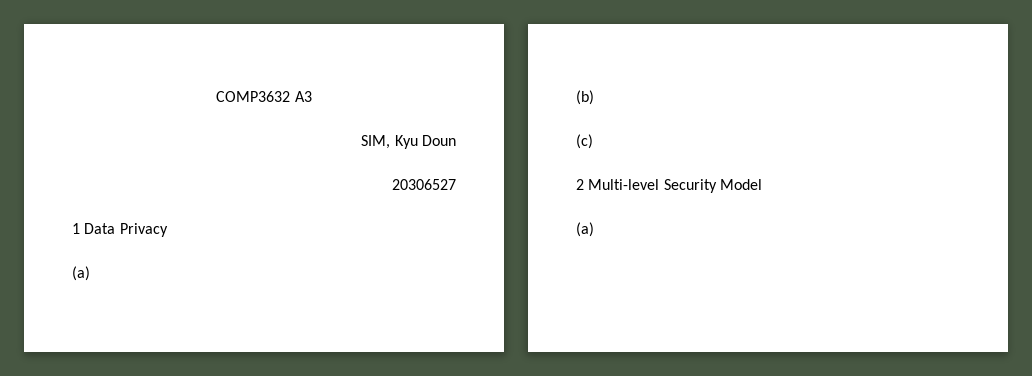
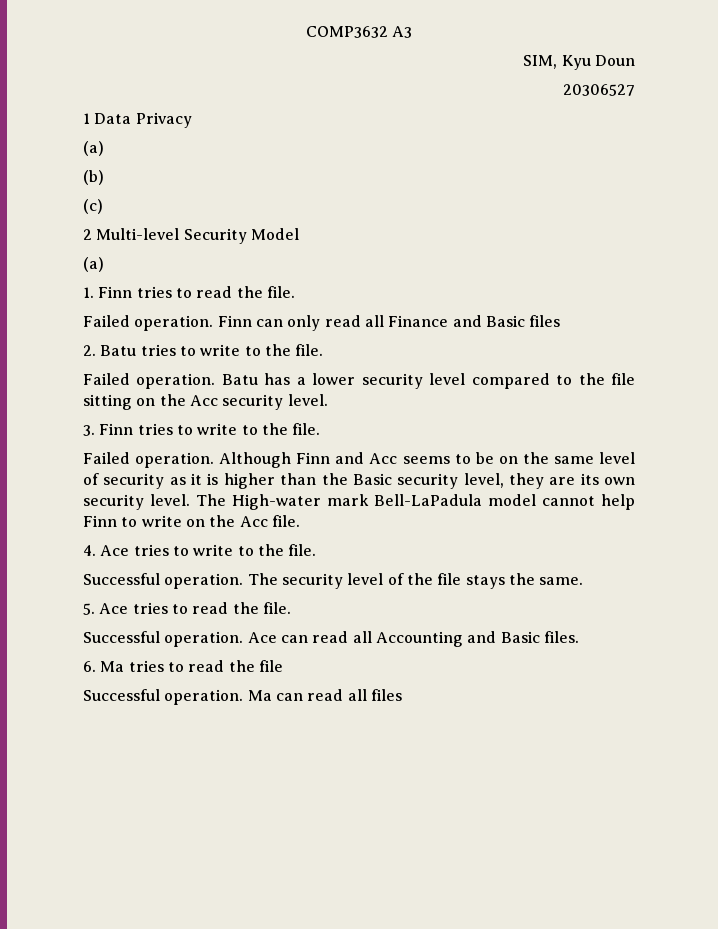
(594, 229) none -> [83,286,295,298] [83,315,561,331] [83,344,324,356] [83,373,635,389] [83,394,328,410] [83,423,321,436] [83,452,635,468] [83,473,635,489] [83,494,635,510] [83,515,300,527] [83,544,317,556] [83,573,584,589] [83,602,291,615] [83,631,579,647] [83,660,283,672] [83,689,402,705] // 1. Finn tries to read the file. // Failed operation. Finn can only read all Finance and Basic files // 2. Batu tries to write to the file. // Failed operation. Batu has a lower security level compared to the file sitting on the Acc security level. // 3. Finn tries to write to the file. // Failed operation. Although Finn and Acc seems to be on the same level of security as it is higher than the Basic security level, they are its own security level. The High-water mark Bell-LaPadula model cannot help Finn to write on the Acc file. // 4. Ace tries to write to the file. // Successful operation. The security level of the file stays the same. // 5. Ace tries to read the file. // Successful operation. Ace can read all Accounting and Basic files. // 6. Ma tries to read the file // Successful operation. Ma can read all files

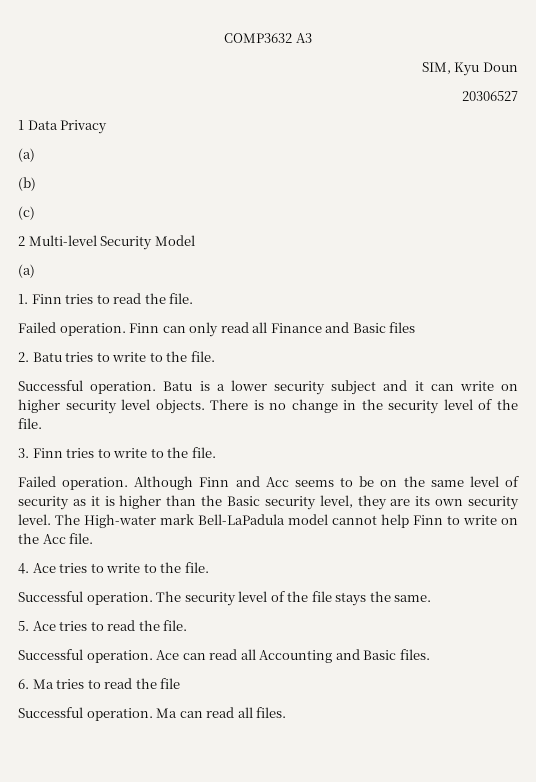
[83,373,130,385] Failed -> [18,380,83,391] Successful
[264,373,291,385] has -> [199,381,210,391] is
[429,373,635,389] [83,394,328,410] level compared to the file sitting on the Acc security level. -> [331,380,519,395] [18,399,519,414] [18,418,42,429] subject and it can write on higher security level objects. There is no change in the security level of the file.
[370,689,402,701] files -> [256,707,287,718] files.

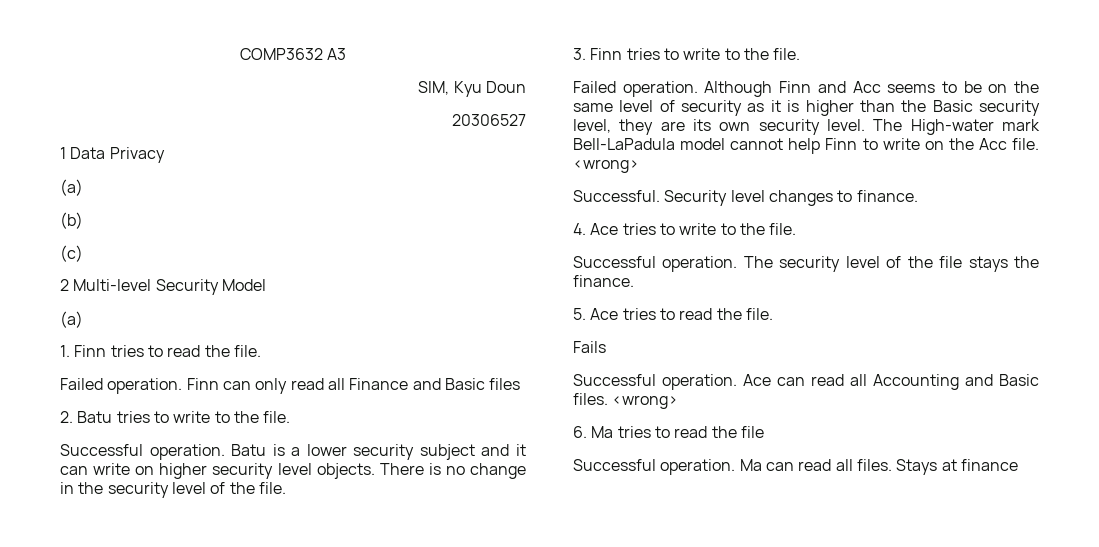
(94, 538) none -> [573,159,639,173] [573,190,918,206] <wrong> // Successful. Security level changes to finance.
[394,595,432,602] same. -> [573,275,634,287] finance.
(188, 625) none -> [573,341,606,353] // Fails
(430, 654) none -> [612,395,679,409] <wrong>
(287, 712) none -> [896,459,1018,475] Stays at finance

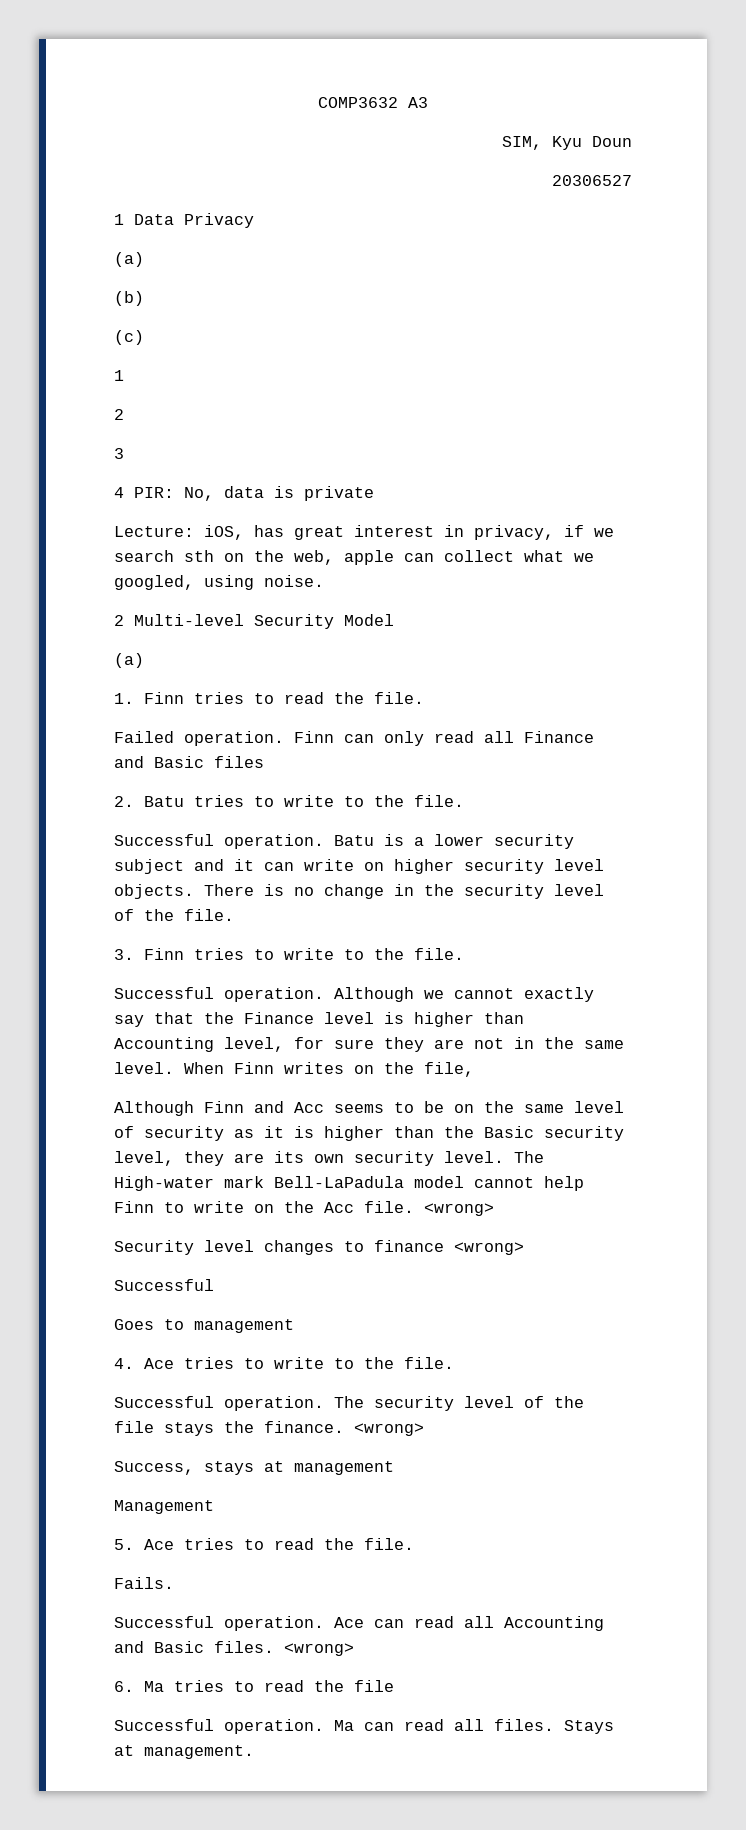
(83, 253) none -> [114,370,124,381] [114,409,124,420] [114,448,124,459] [114,486,374,501] [114,525,614,540] [114,550,594,565] [114,575,324,590] // 1 // 2 // 3 // 4 PIR: No, data is private // Lecture: iOS, has great interest in privacy, if we search sth on the web, apple can collect what we googled, using noise.
[573,81,616,93] Failed -> [114,987,214,999] Successful
(773, 89) none -> [424,987,594,1002] [114,1012,524,1027] [114,1037,624,1052] [114,1062,474,1077] [114,1101,194,1116] we cannot exactly say that the Finance level is higher than Accounting level, for sure they are not in the same level. When Finn writes on the file, // Although
[573,190,660,202] Successful. -> (494, 1209) none
[856,190,918,202] finance. -> [374,1240,524,1255] [114,1279,214,1291] [114,1319,294,1333] finance <wrong> // Successful // Goes to management
(634, 281) none -> [354,1423,424,1436] [114,1461,394,1475] [114,1500,214,1514] <wrong> // Success, stays at management // Management
[573,341,606,353] Fails -> [114,1577,174,1589] Fails.
[960,459,1018,471] finance -> [144,1745,254,1759] management.

